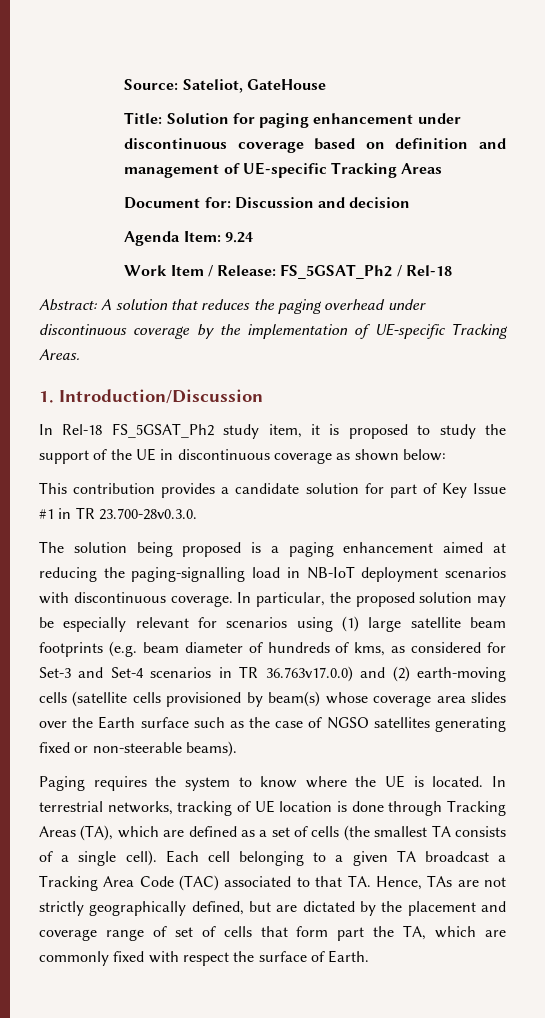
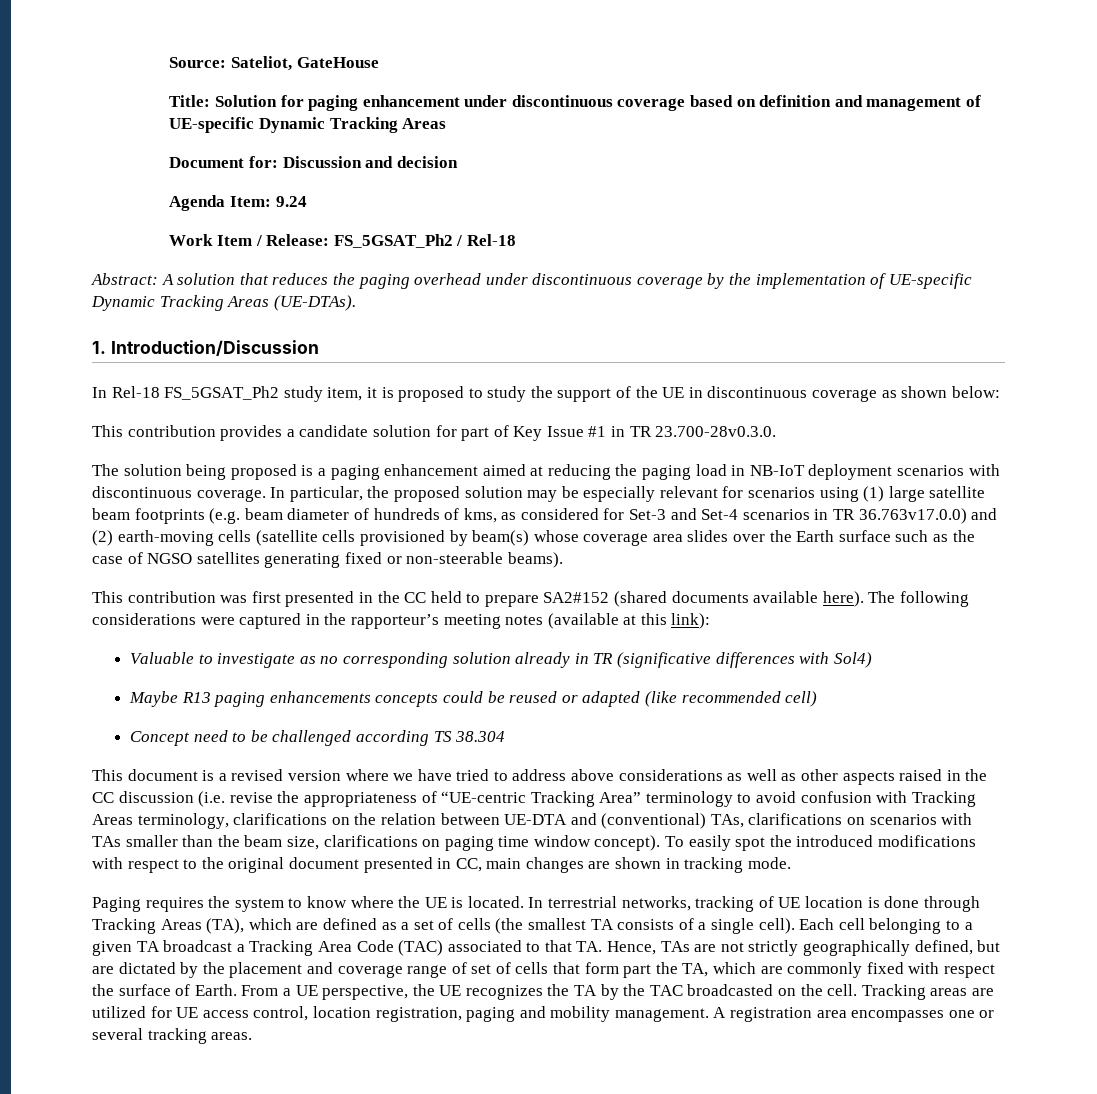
(327, 170) none -> [258,117,325,133] Dynamic
[450,323,508,339] [39,349,80,360] Tracking Areas. -> [91,295,356,311] Dynamic Tracking Areas (UE-DTAs).
[131,567,246,582] paging-signalling -> [642,465,692,480] paging
(237, 749) none -> [92,591,970,607] [92,613,711,629] [130,652,872,668] [129,691,818,707] [130,730,506,746] [92,769,988,785] [92,791,976,807] [92,813,973,829] [92,835,977,851] [92,857,791,873] // This contribution was first presented in the CC held to prepare SA2#152 (shared documents available here). The following considerations were captured in the rapporteur’s meeting notes (available at this link): // Valuable to investigate as no corresponding solution already in TR (significative differences with Sol4) // Maybe R13 paging enhancements concepts could be reused or adapted (like recommended cell) // Concept need to be challenged according TS 38.304 // This document is a revised version where we have tried to address above considerations as well as other aspects raised in the CC discussion (i.e. revise the appropriateness of “UE-centric Tracking Area” terminology to avoid confusion with Tracking Areas terminology, clarifications on the relation between UE-DTA and (conventional) TAs, clarifications on scenarios with TAs smaller than the beam size, clarifications on paging time window concept). To easily spot the introduced modifications with respect to the original document presented in CC, main changes are shown in tracking mode.
(370, 956) none -> [241,984,994,1000] [92,1006,995,1022] [92,1028,253,1044] From a UE perspective, the UE recognizes the TA by the TAC broadcasted on the cell. Tracking areas are utilized for UE access control, location registration, paging and mobility management. A registration area encompasses one or several tracking areas.

